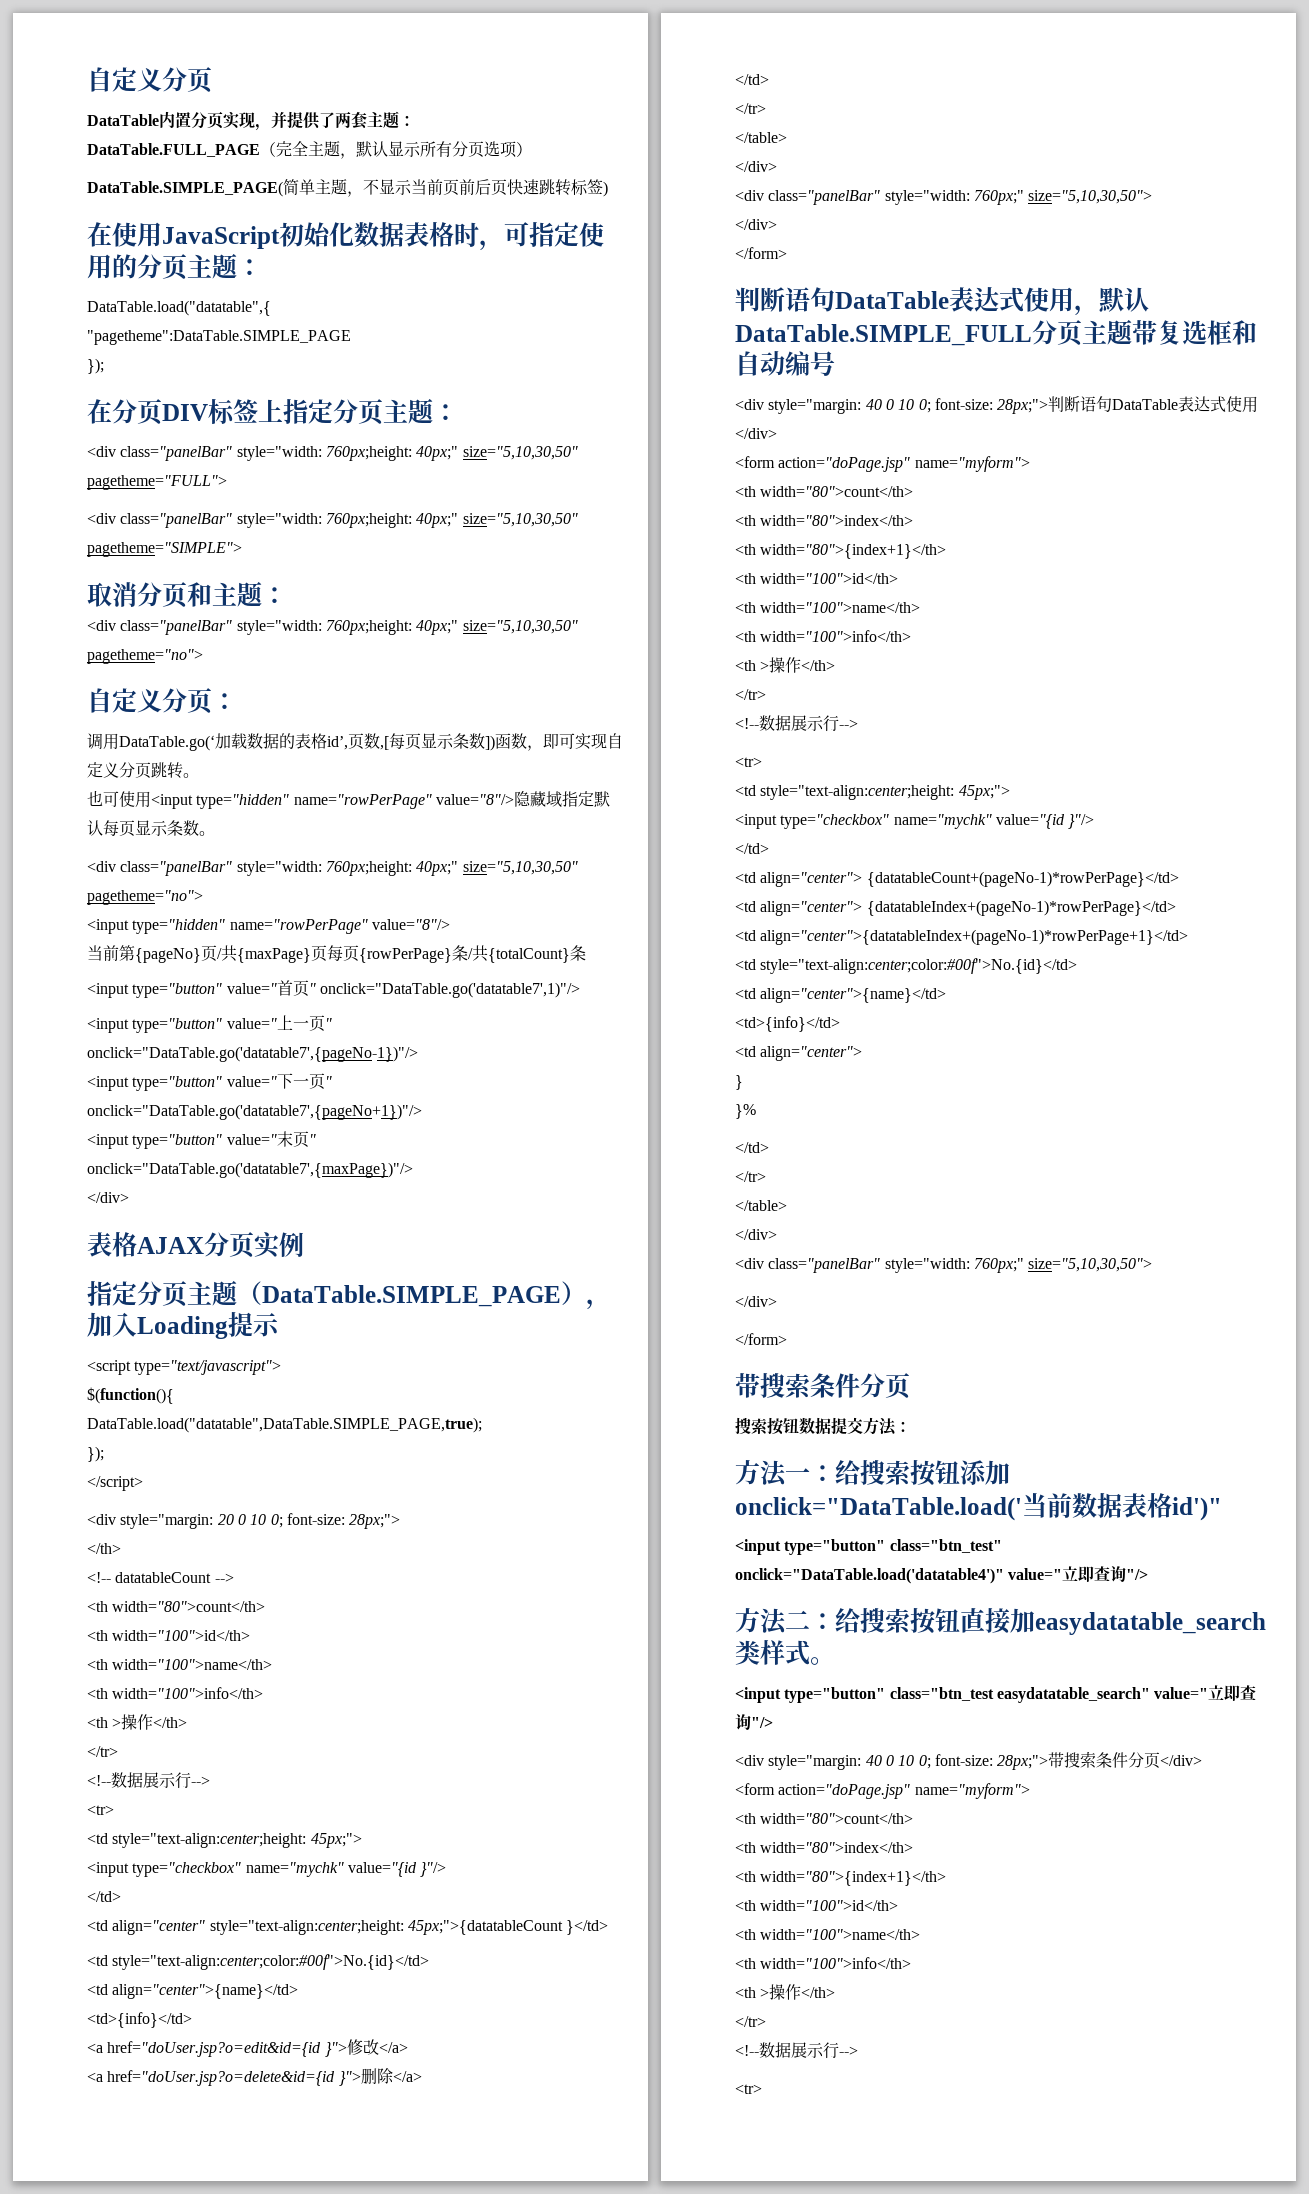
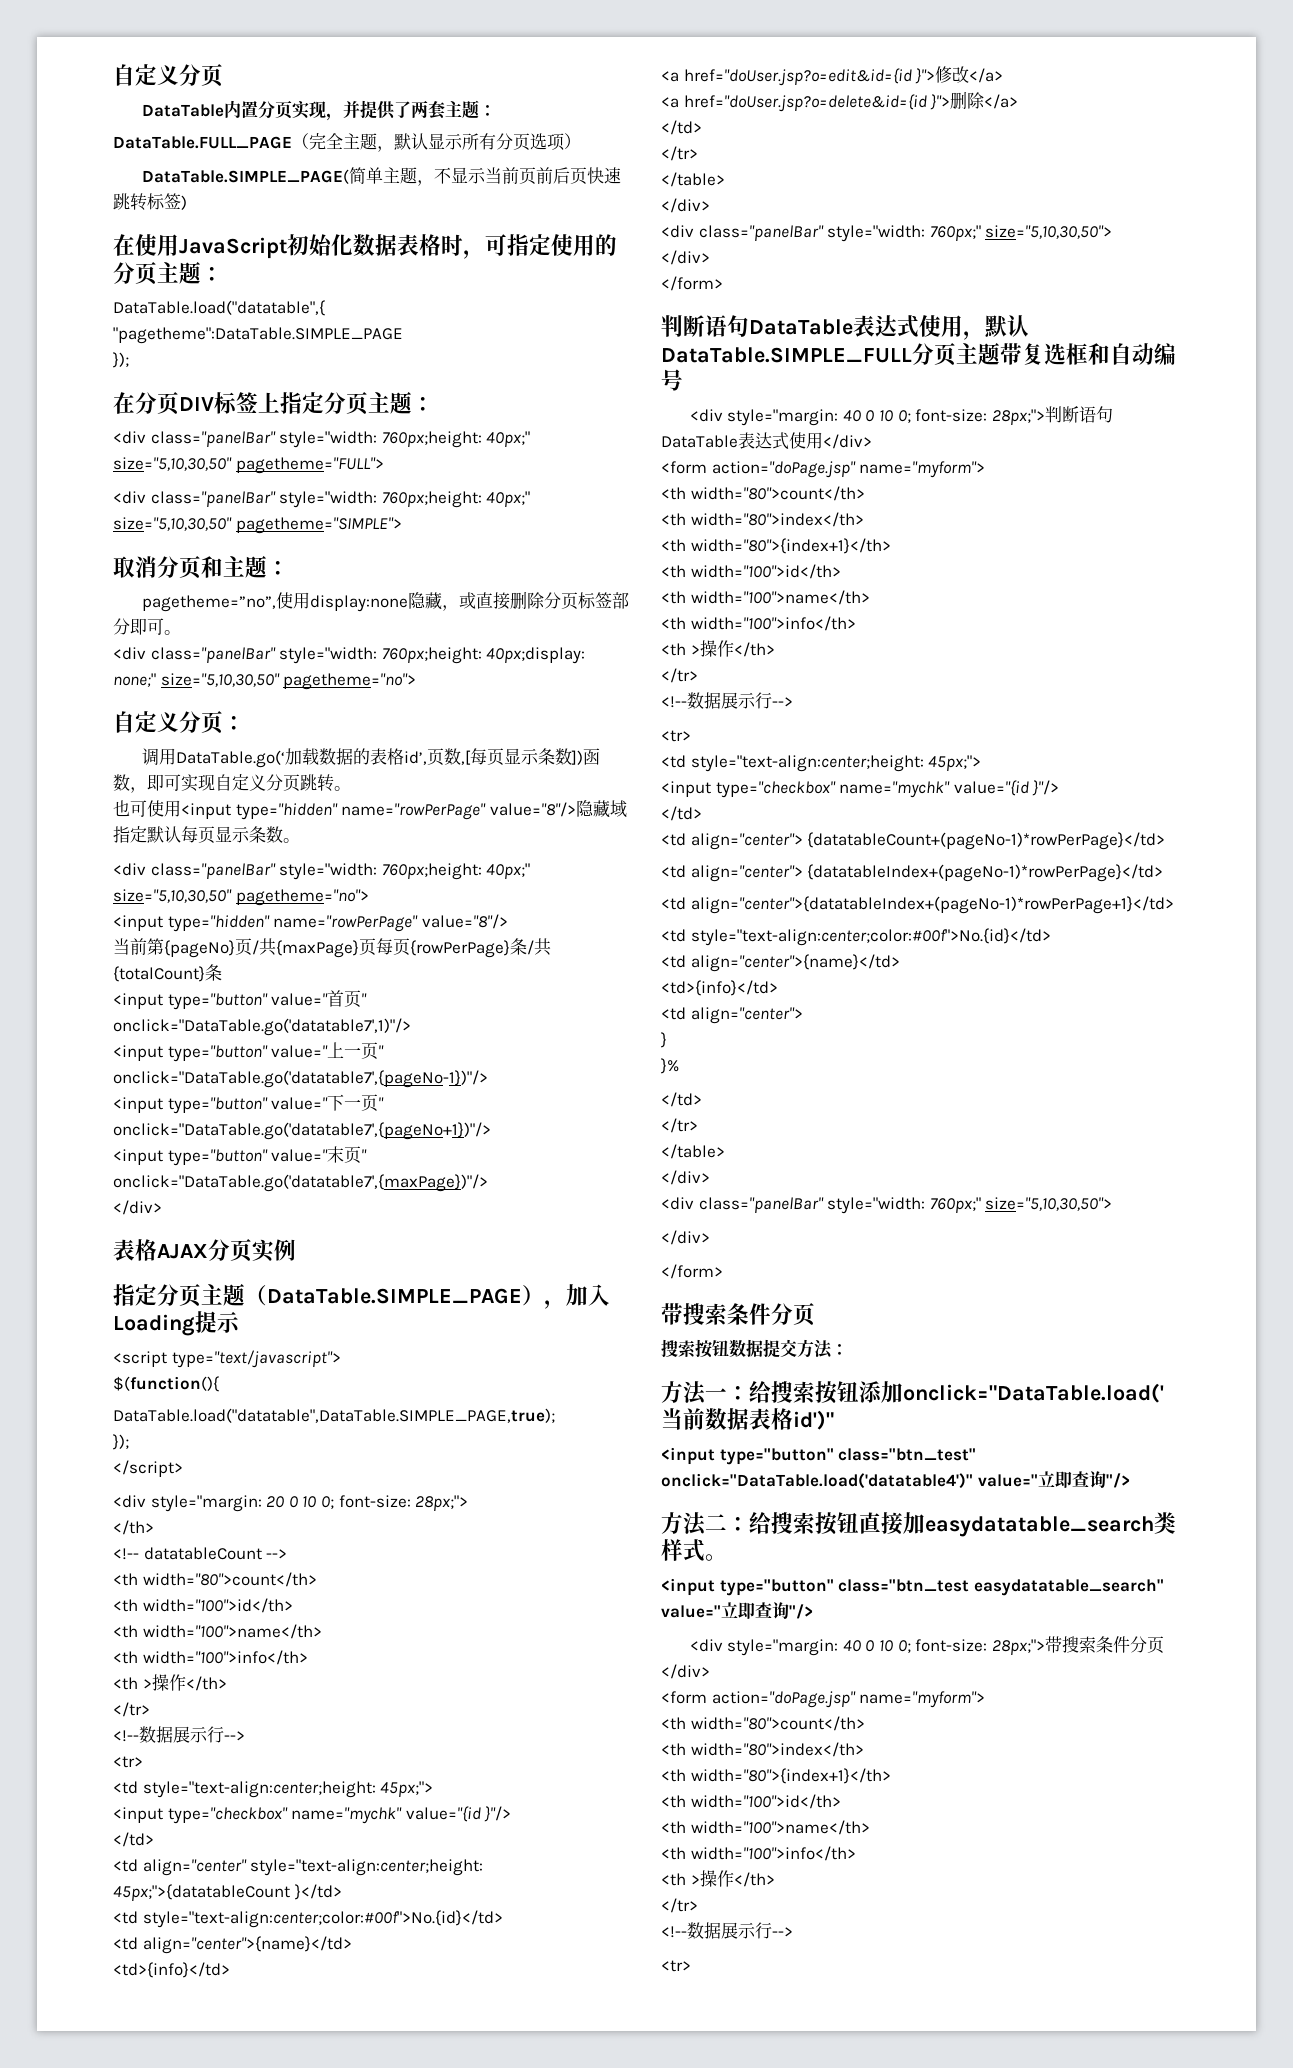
[87,620,459,635] // <div class="panelBar" style="width: 760px;height: 40px;" -> [141,591,629,612] [113,618,181,635] [113,647,586,664] [113,673,156,687] // pagetheme=”no”,使用display:none隐藏，或直接删除分页标签部分即可。 // <div class="panelBar" style="width: 760px;height: 40px;display: none;"

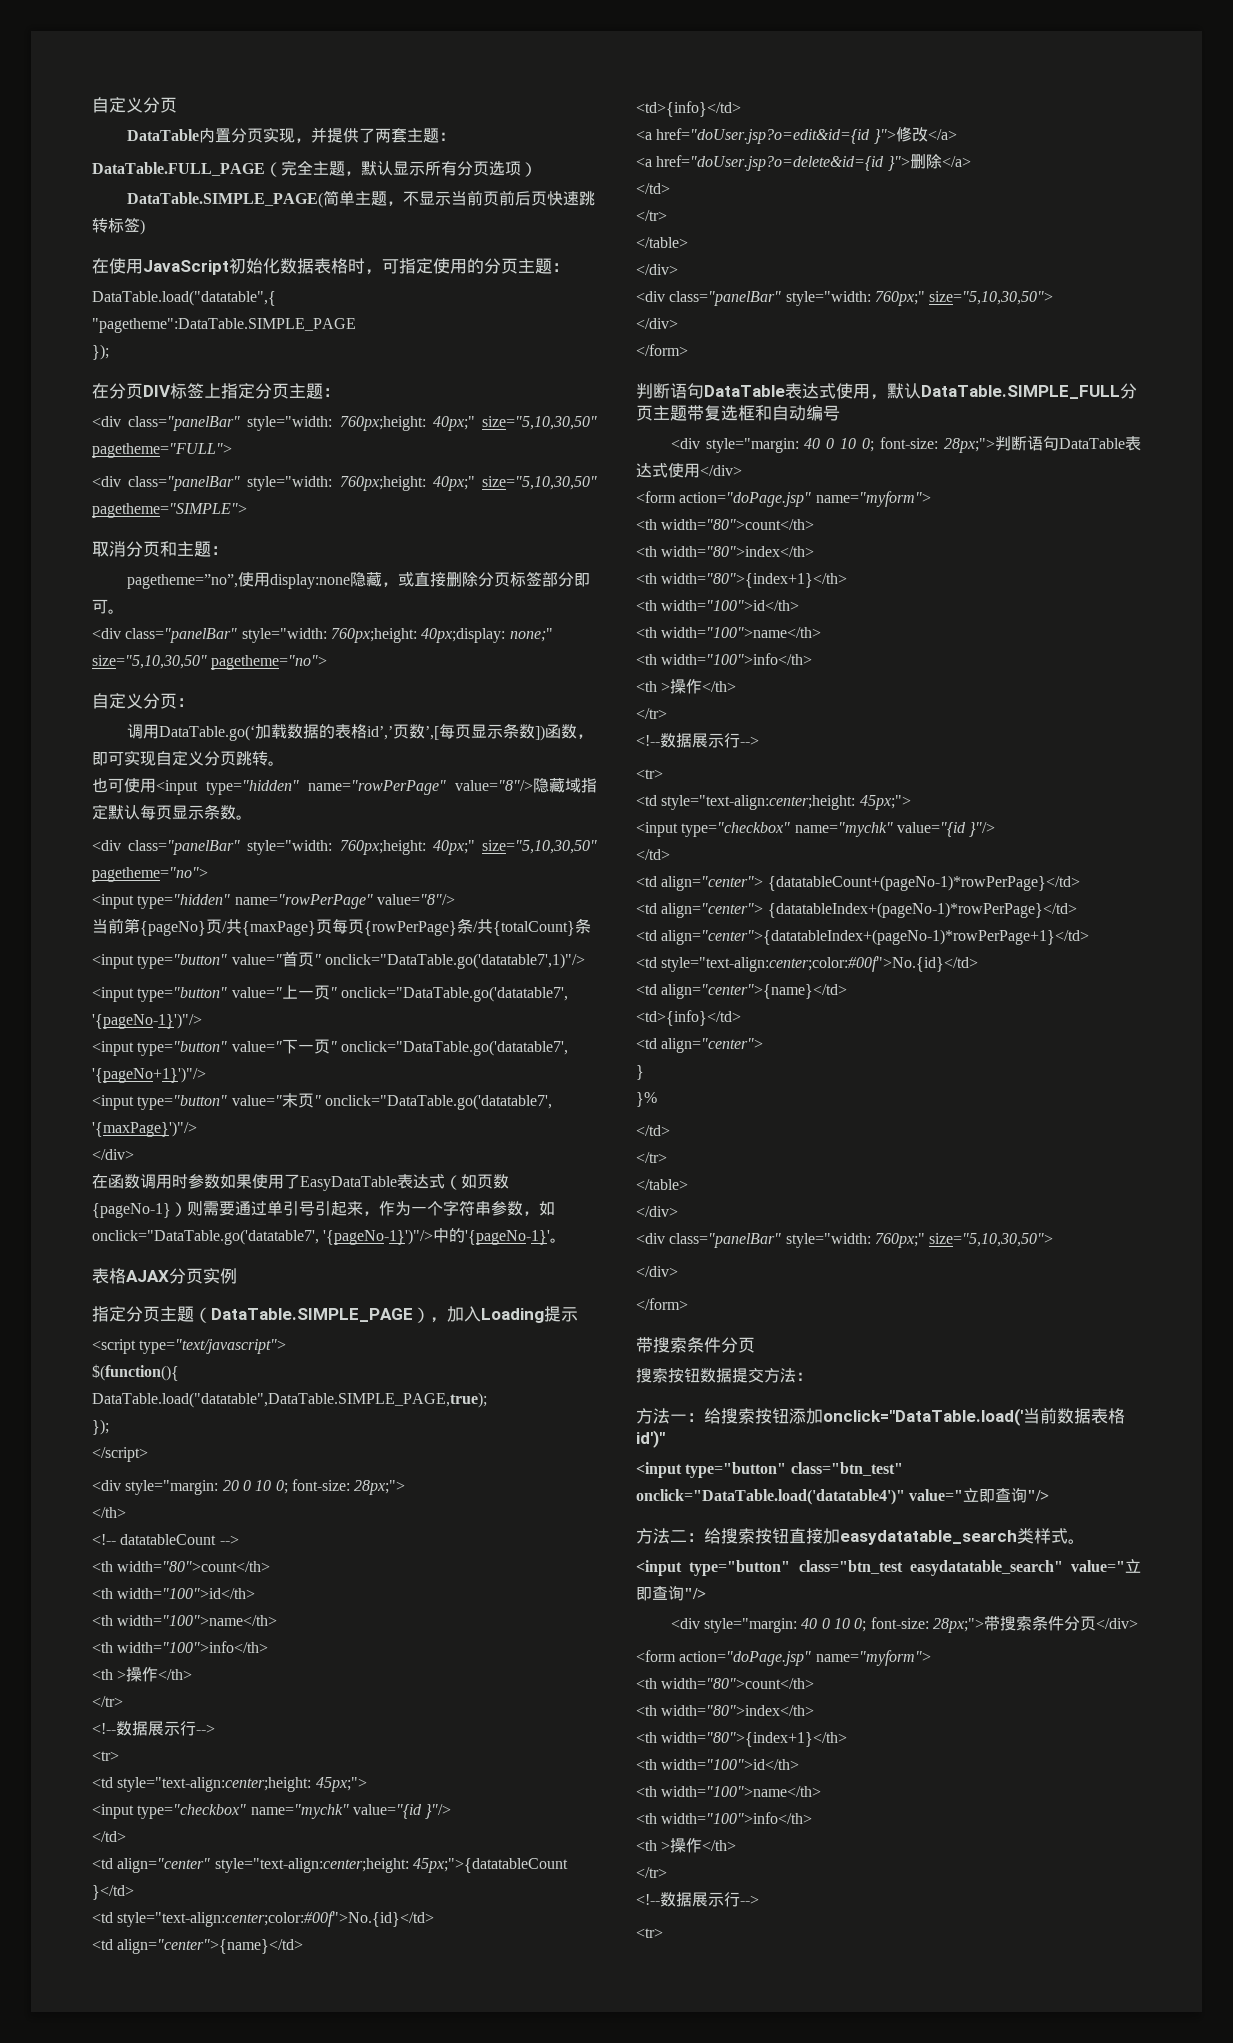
[403,748,471,766] id’,页数,[ -> [366,724,439,740] id’,’页数’,[
[113,1070,488,1088] onclick="DataTable.go('datatable7',{pageNo-1})"/> -> [340,986,568,1002] [92,1013,202,1029] onclick="DataTable.go('datatable7', '{pageNo-1}')"/>
[113,1122,491,1140] onclick="DataTable.go('datatable7',{pageNo+1})"/> -> [340,1040,568,1056] [92,1067,206,1083] onclick="DataTable.go('datatable7', '{pageNo+1}')"/>
[113,1174,488,1192] [113,1200,162,1215] onclick="DataTable.go('datatable7',{maxPage})"/> // </div> -> [324,1094,552,1110] [92,1121,197,1137] [92,1149,134,1160] [92,1174,509,1191] [92,1200,555,1218] [92,1228,567,1245] onclick="DataTable.go('datatable7', '{maxPage}')"/> // </div> // 在函数调用时参数如果使用了EasyDataTable表达式（如页数{pageNo-1}）则需要通过单引号引起来，作为一个字符串参数，如onclick="DataTable.go('datatable7', '{pageNo-1}')"/>中的'{pageNo-1}'。

